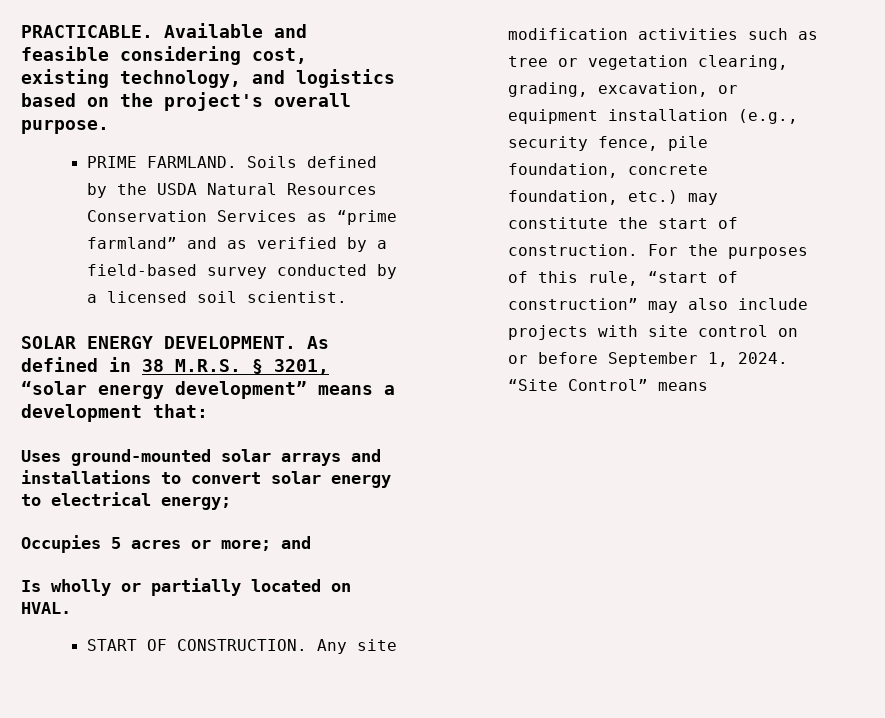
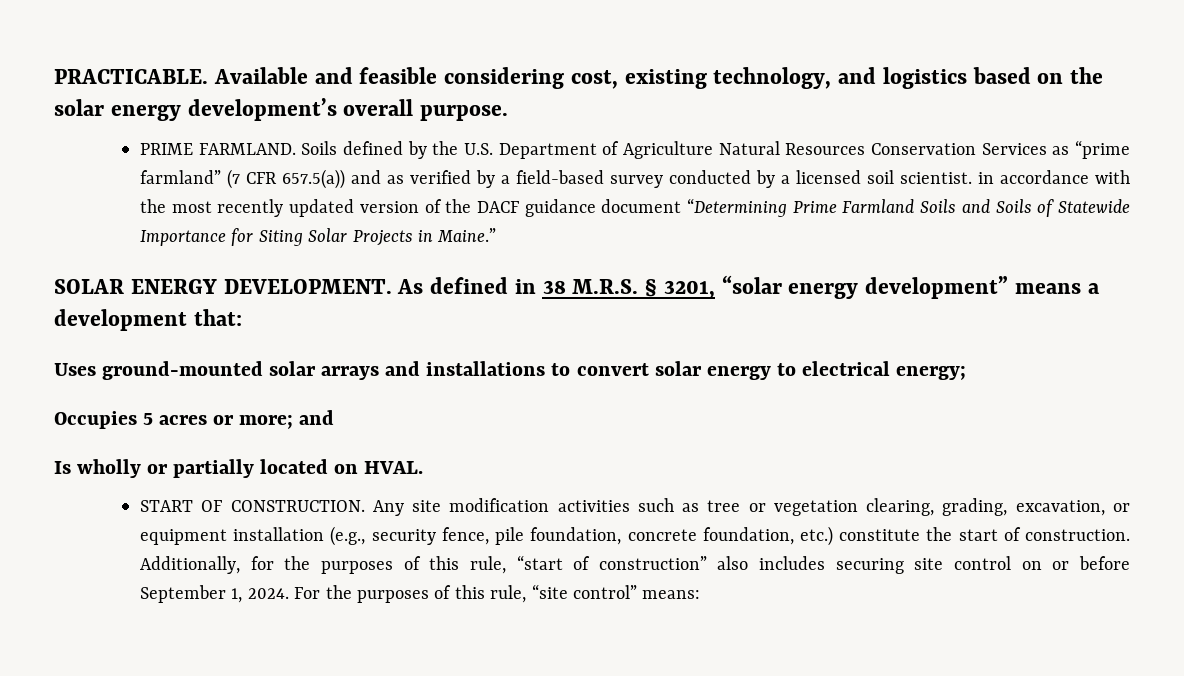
[164,92,263,111] project's -> [54,98,337,121] solar energy development’s
[156,183,197,195] USDA -> [464,141,714,159] U.S. Department of Agriculture
(177, 243) none -> [227,169,346,189] (7 CFR 657.5(a))
(347, 297) none -> [978,170,1131,184] [140,198,1130,217] [140,228,497,246] in accordance with the most recently updated version of the DACF guidance document “Determining Prime Farmland Soils and Soils of Statewide Importance for Siting Solar Projects in Maine.”
[687,193,718,205] may -> (833, 536) none
[647,244,678,256] For -> [140,556,274,574] Additionally, for
[647,298,808,313] [507,325,638,340] may also include projects with -> [717,556,904,574] also includes securing
[507,379,708,391] “Site Control” means -> [294,584,701,603] For the purposes of this rule, “site control” means:

